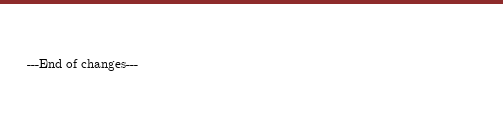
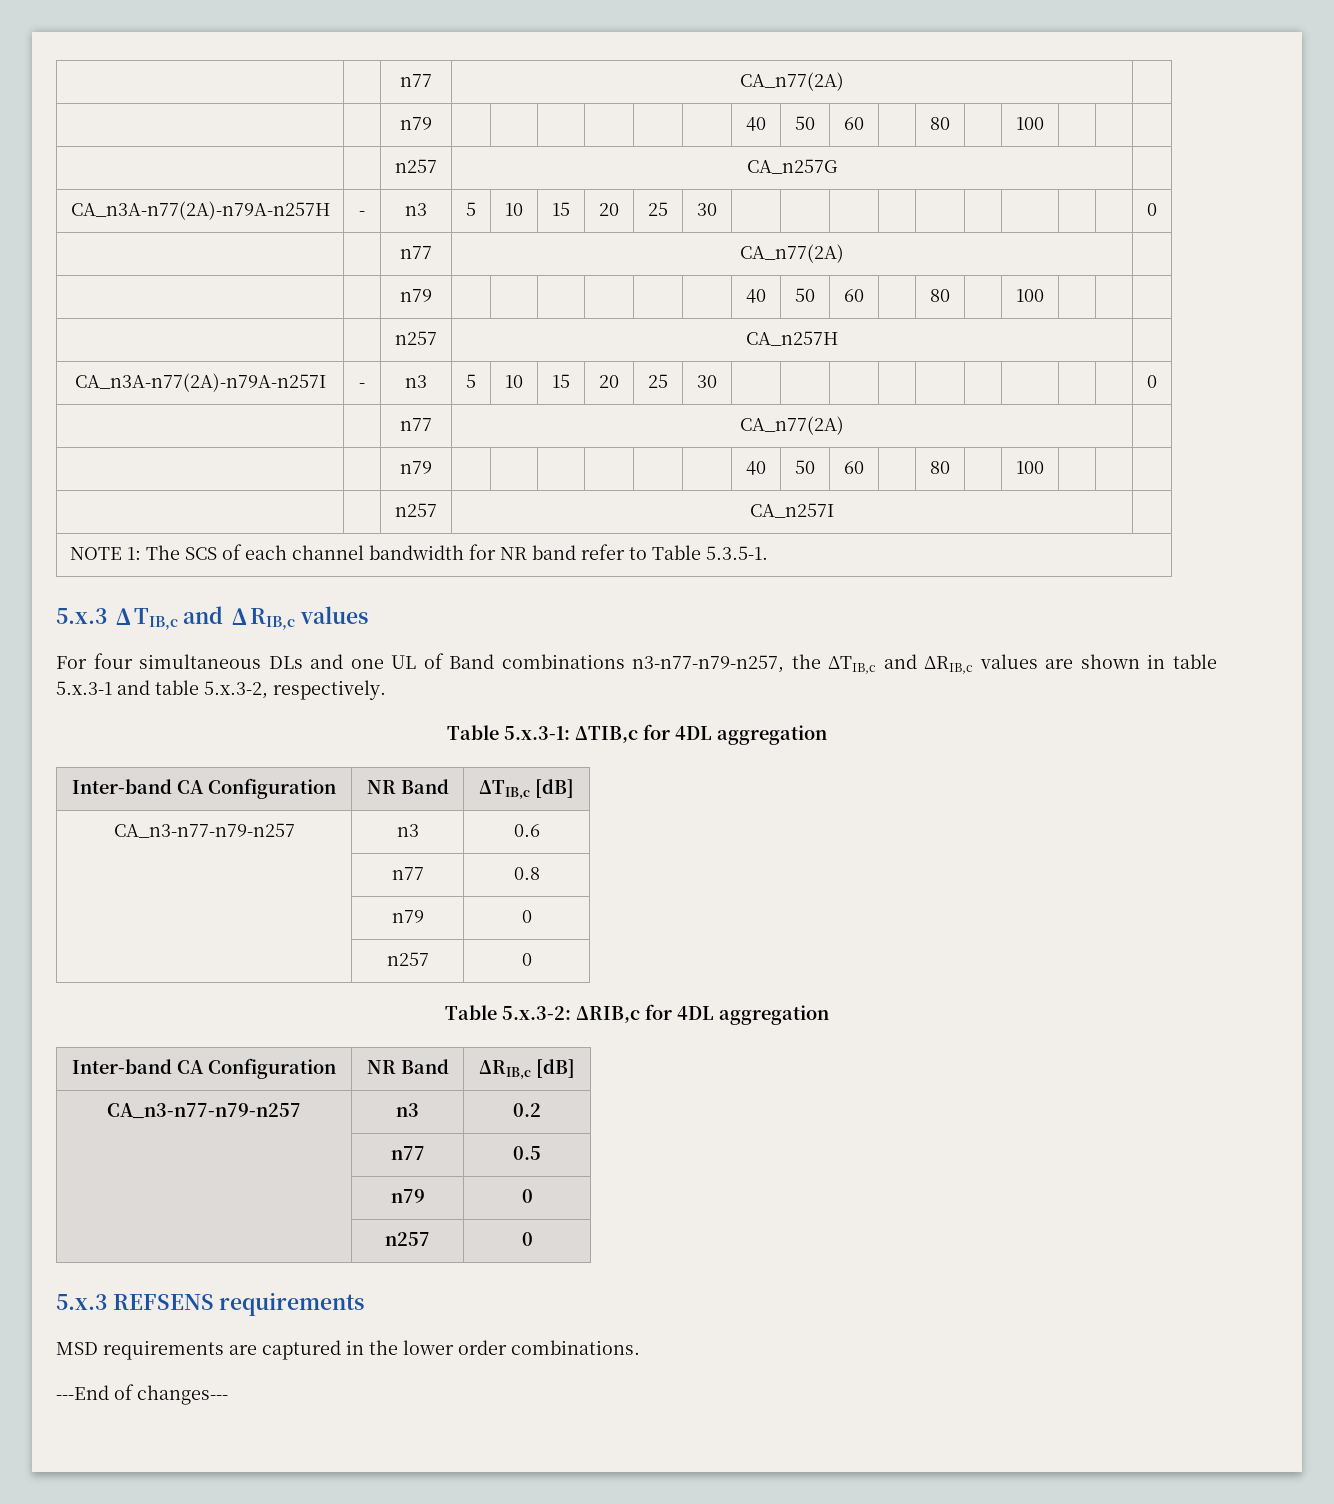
(27, 63) none -> [400,74,432,87] [740,72,844,91] [400,117,432,130] [746,117,766,131] [795,116,815,130] [844,117,864,130] [930,117,950,130] [1016,117,1044,130] [395,159,437,173] [747,159,838,174] [70,201,330,220] [359,211,365,216] [405,203,427,216] [466,202,476,216] [505,203,523,216] [552,202,570,216] [599,203,619,216] [648,202,668,216] [697,203,717,216] [1147,203,1157,216] [400,246,432,259] [740,244,844,263] [400,289,432,302] [746,289,766,303] [795,288,815,302] [844,289,864,302] [930,289,950,302] [1016,289,1044,302] [395,331,437,345] [746,331,838,346] [74,373,326,392] [359,383,365,388] [405,375,427,388] [466,374,476,388] [505,375,523,388] [552,374,570,388] [599,375,619,388] [648,374,668,388] [697,375,717,388] [1147,375,1157,388] [400,418,432,431] [740,416,844,435] [400,461,432,474] [746,461,766,475] [795,460,815,474] [844,461,864,474] [930,461,950,474] [1016,461,1044,474] [395,503,437,517] [750,503,834,518] [69,544,768,560] [56,606,368,630] [56,653,1217,674] [56,680,386,700] [446,724,827,745] [71,778,336,799] [366,779,449,794] [479,779,574,800] [113,823,295,838] [396,824,419,837] [513,824,540,837] [391,867,424,880] [513,867,540,880] [391,910,424,923] [521,910,532,923] [386,952,429,966] [521,953,532,966] [444,1004,829,1025] [71,1058,336,1079] [366,1059,449,1074] [479,1059,575,1080] [106,1103,301,1119] [396,1103,419,1117] [513,1103,541,1117] [390,1146,425,1160] [513,1146,541,1160] [390,1189,425,1203] [521,1189,533,1203] [385,1232,430,1246] [521,1232,533,1246] [56,1292,365,1316] [56,1340,640,1360] | | n77 | CA_n77(2A) | // | | n79 | | | | | | | 40 | 50 | 60 | | 80 | | 100 | | | // | | n257 | CA_n257G | // CA_n3A-n77(2A)-n79A-n257H | - | n3 | 5 | 10 | 15 | 20 | 25 | 30 | | | | | | | | | | 0 // | | n77 | CA_n77(2A) | // | | n79 | | | | | | | 40 | 50 | 60 | | 80 | | 100 | | | // | | n257 | CA_n257H | // CA_n3A-n77(2A)-n79A-n257I | - | n3 | 5 | 10 | 15 | 20 | 25 | 30 | | | | | | | | | | 0 // | | n77 | CA_n77(2A) | // | | n79 | | | | | | | 40 | 50 | 60 | | 80 | | 100 | | | // | | n257 | CA_n257I | // NOTE 1: The SCS of each channel bandwidth for NR band refer to Table 5.3.5-1. // 5.x.3 ∆TIB,c and ∆RIB,c values // For four simultaneous DLs and one UL of Band combinations n3-n77-n79-n257, the ΔTIB,c and ΔRIB,c values are shown in table 5.x.3-1 and table 5.x.3-2, respectively. // Table 5.x.3-1: ΔTIB,c for 4DL aggregation // Inter-band CA Configuration | NR Band | ΔTIB,c [dB] // CA_n3-n77-n79-n257 | n3 | 0.6 // | n77 | 0.8 // | n79 | 0 // | n257 | 0 // Table 5.x.3-2: ΔRIB,c for 4DL aggregation // Inter-band CA Configuration | NR Band | ΔRIB,c [dB] // CA_n3-n77-n79-n257 | n3 | 0.2 // | n77 | 0.5 // | n79 | 0 // | n257 | 0 // 5.x.3 REFSENS requirements // MSD requirements are captured in the lower order combinations. //

